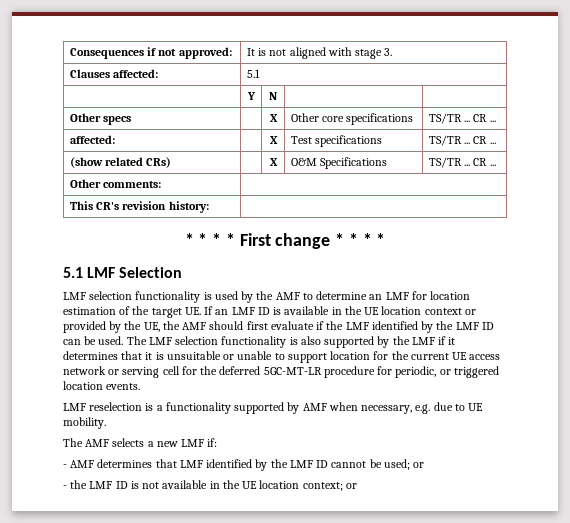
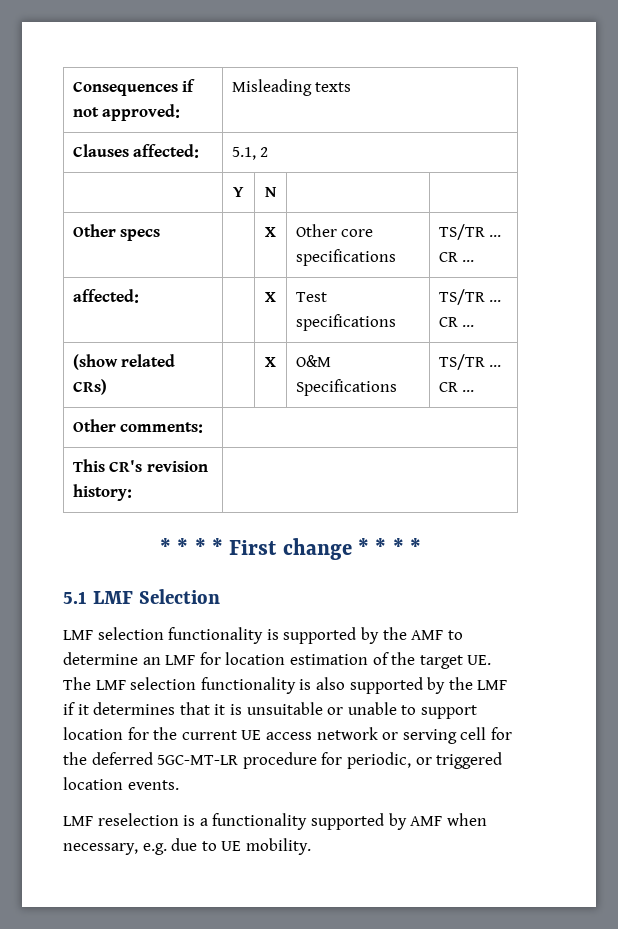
[246,47,393,59] It is not aligned with stage 3. -> [231,79,352,96] Misleading texts
[246,69,260,78] 5.1 -> [231,147,269,160] 5.1, 2
[214,291,238,300] used -> [283,627,357,644] supported
[204,306,476,315] [63,321,494,333] [63,336,124,345] If an LMF ID is available in the UE location context or provided by the UE, the AMF should first evaluate if the LMF identified by the LMF ID can be used. -> (492, 660) none
[63,438,218,447] [63,459,425,471] [63,480,357,491] // The AMF selects a new LMF if: // - AMF determines that LMF identified by the LMF ID cannot be used; or // - the LMF ID is not available in the UE location context; or -> (311, 846) none

